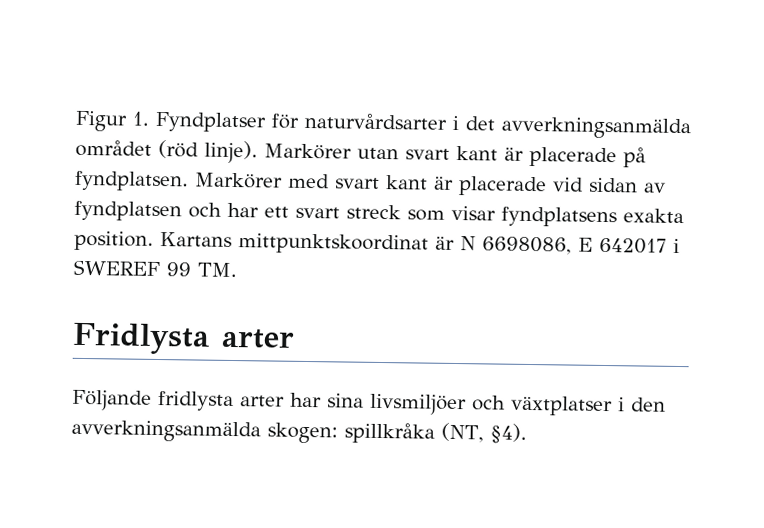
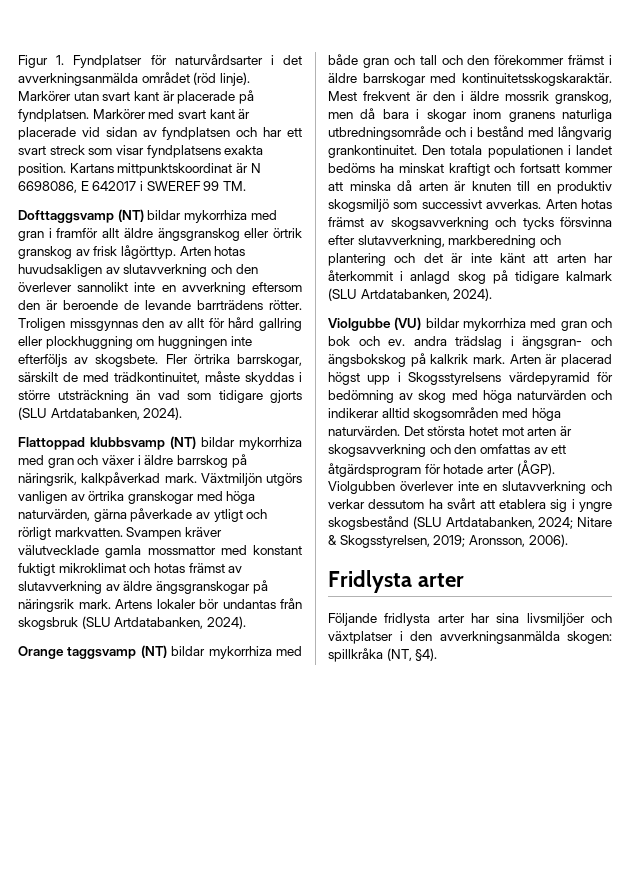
(237, 270) none -> [18,209,277,223] [18,228,303,241] [18,245,246,259] [18,264,258,277] [18,282,302,295] [18,300,302,310] [18,317,303,331] [18,336,252,349] [18,354,302,367] [18,371,302,385] [18,390,302,403] [18,407,183,420] [18,436,302,450] [18,454,247,468] [18,472,302,486] [18,491,256,504] [18,508,268,522] [18,527,222,540] [18,545,302,558] [18,563,243,576] [18,580,268,594] [18,598,302,612] [18,616,246,630] [18,645,302,659] [328,54,612,68] [328,73,612,86] [328,91,612,104] [328,108,612,122] [328,126,612,140] [328,145,612,158] [328,163,613,176] [328,180,612,194] [328,199,612,212] [328,217,612,230] [328,235,561,248] [328,253,613,266] [328,270,612,284] [328,288,493,301] [328,317,612,331] [328,336,612,349] [328,353,612,367] [328,372,613,385] [328,390,612,403] [328,407,561,421] [328,426,572,436] [328,444,567,457] [328,460,555,477] [328,481,612,494] [328,498,612,512] [328,516,612,530] [328,534,568,548] // Dofttaggsvamp (NT) bildar mykorrhiza med gran i framför allt äldre ängsgranskog eller örtrik granskog av frisk lågörttyp. Arten hotas huvudsakligen av slutavverkning och den överlever sannolikt inte en avverkning eftersom den är beroende de levande barrträdens rötter. Troligen missgynnas den av allt för hård gallring eller plockhuggning om huggningen inte efterföljs av skogsbete. Fler örtrika barrskogar, särskilt de med trädkontinuitet, måste skyddas i större utsträckning än vad som tidigare gjorts (SLU Artdatabanken, 2024). // Flattoppad klubbsvamp (NT) bildar mykorrhiza med gran och växer i äldre barrskog på näringsrik, kalkpåverkad mark. Växtmiljön utgörs vanligen av örtrika granskogar med höga naturvärden, gärna påverkade av ytligt och rörligt markvatten. Svampen kräver välutvecklade gamla mossmattor med konstant fuktigt mikroklimat och hotas främst av slutavverkning av äldre ängsgranskogar på näringsrik mark. Artens lokaler bör undantas från skogsbruk (SLU Artdatabanken, 2024). // Orange taggsvamp (NT) bildar mykorrhiza med både gran och tall och den förekommer främst i äldre barrskogar med kontinuitetsskogskaraktär. Mest frekvent är den i äldre mossrik granskog, men då bara i skogar inom granens naturliga utbredningsområde och i bestånd med långvarig grankontinuitet. Den totala populationen i landet bedöms ha minskat kraftigt och fortsatt kommer att minska då arten är knuten till en produktiv skogsmiljö som successivt avverkas. Arten hotas främst av skogsavverkning och tycks försvinna efter slutavverkning, markberedning och plantering och det är inte känt att arten har återkommit i anlagd skog på tidigare kalmark (SLU Artdatabanken, 2024). // Violgubbe (VU) bildar mykorrhiza med gran och bok och ev. andra trädslag i ängsgran- och ängsbokskog på kalkrik mark. Arten är placerad högst upp i Skogsstyrelsens värdepyramid för bedömning av skog med höga naturvärden och indikerar alltid skogsområden med höga naturvärden. Det största hotet mot arten är skogsavverkning och den omfattas av ett åtgärdsprogram för hotade arter (ÅGP). Violgubben överlever inte en slutavverkning och verkar dessutom ha svårt att etablera sig i yngre skogsbestånd (SLU Artdatabanken, 2024; Nitare & Skogsstyrelsen, 2019; Aronsson, 2006).

